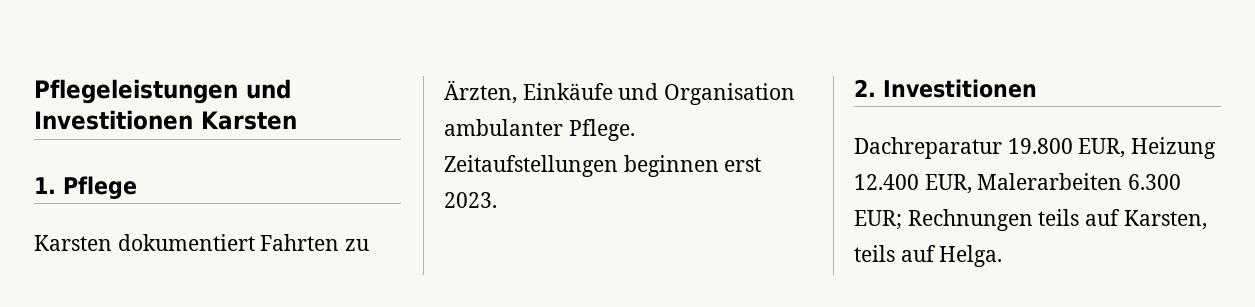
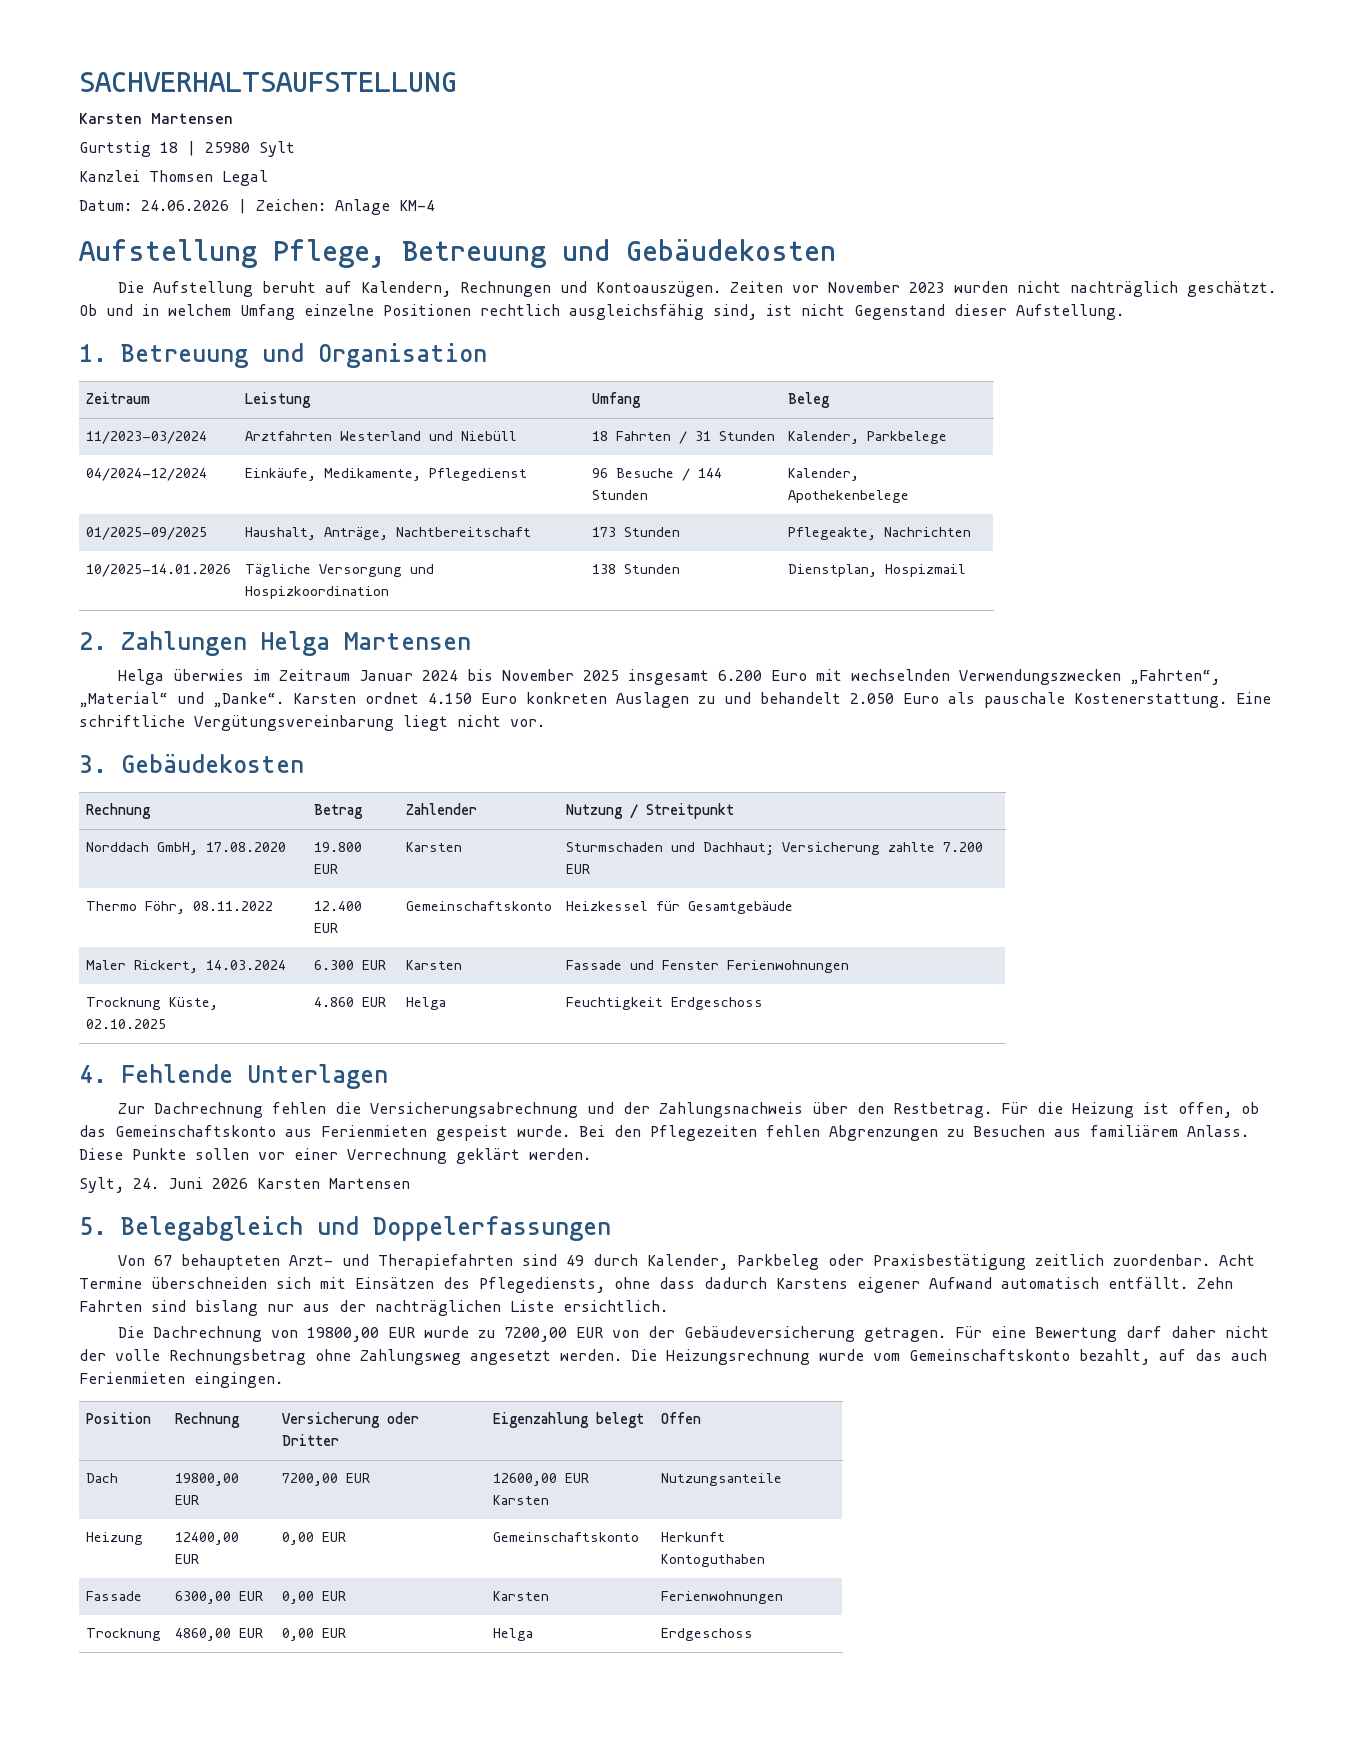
[34,79,291,104] [34,110,297,130] [34,176,137,199] [34,234,370,251] [444,80,796,105] [444,119,635,141] [444,155,762,177] [444,192,497,208] [854,79,1037,98] [854,137,1217,159] [854,173,1182,194] [854,209,1207,231] [854,245,1003,267] Pflegeleistungen und Investitionen Karsten // 1. Pflege // Karsten dokumentiert Fahrten zu Ärzten, Einkäufe und Organisation ambulanter Pflege. Zeitaufstellungen beginnen erst 2023. // 2. Investitionen // Dachreparatur 19.800 EUR, Heizung 12.400 EUR, Malerarbeiten 6.300 EUR; Rechnungen teils auf Karsten, teils auf Helga. -> [79,72,457,92] [79,113,233,124] [79,141,295,157] [79,170,268,186] [79,199,435,215] [79,239,836,268] [117,281,1276,297] [79,304,1124,320] [79,343,487,368] [85,392,150,404] [244,392,311,408] [591,392,641,408] [787,392,830,408] [85,431,207,444] [244,431,517,441] [591,431,775,444] [787,431,947,444] [85,468,207,481] [244,468,527,481] [591,468,722,481] [591,490,648,500] [787,468,859,481] [787,490,909,503] [85,527,207,540] [244,527,531,540] [591,527,680,537] [787,527,971,540] [85,564,231,577] [244,564,434,577] [244,586,389,599] [591,564,680,574] [787,564,966,577] [79,631,471,656] [117,669,1220,685] [79,692,1271,708] [79,715,545,731] [79,754,304,773] [85,803,151,819] [313,804,363,819] [405,803,477,815] [565,803,734,819] [85,842,286,855] [313,842,362,852] [313,864,338,874] [405,842,462,852] [565,842,983,855] [565,864,590,874] [85,901,273,914] [313,901,362,911] [313,923,338,933] [405,901,552,911] [565,901,793,914] [85,960,286,973] [313,960,386,970] [405,960,462,970] [565,960,849,973] [85,997,218,1010] [85,1019,166,1029] [313,997,386,1007] [405,997,446,1010] [565,997,763,1010] [79,1064,388,1089] [117,1102,1259,1118] [79,1125,1249,1141] [79,1148,591,1164] [79,1177,410,1193] [79,1216,611,1241] [117,1254,1255,1270] [79,1277,1233,1293] [79,1300,668,1316] [117,1326,1269,1342] [79,1349,1267,1365] [79,1372,283,1388] [85,1412,151,1424] [174,1412,240,1428] [281,1412,419,1428] [281,1434,339,1446] [492,1412,644,1428] [660,1412,701,1424] [85,1473,118,1483] [174,1473,239,1486] [174,1495,199,1505] [281,1473,370,1486] [492,1473,589,1486] [492,1495,549,1505] [660,1473,782,1486] [85,1532,143,1545] [174,1532,239,1545] [174,1554,199,1564] [281,1532,346,1545] [492,1532,639,1542] [660,1532,725,1542] [660,1554,765,1567] [85,1591,142,1601] [174,1591,263,1604] [281,1591,346,1604] [492,1591,549,1601] [660,1591,783,1604] [85,1628,161,1641] [174,1628,263,1641] [281,1628,346,1641] [492,1628,533,1641] [660,1628,753,1641] SACHVERHALTSAUFSTELLUNG // Karsten Martensen // Gurtstig 18 | 25980 Sylt // Kanzlei Thomsen Legal // Datum: 24.06.2026 | Zeichen: Anlage KM-4 // Aufstellung Pflege, Betreuung und Gebäudekosten // Die Aufstellung beruht auf Kalendern, Rechnungen und Kontoauszügen. Zeiten vor November 2023 wurden nicht nachträglich geschätzt. Ob und in welchem Umfang einzelne Positionen rechtlich ausgleichsfähig sind, ist nicht Gegenstand dieser Aufstellung. // 1. Betreuung und Organisation // Zeitraum | Leistung | Umfang | Beleg // 11/2023-03/2024 | Arztfahrten Westerland und Niebüll | 18 Fahrten / 31 Stunden | Kalender, Parkbelege // 04/2024-12/2024 | Einkäufe, Medikamente, Pflegedienst | 96 Besuche / 144 Stunden | Kalender, Apothekenbelege // 01/2025-09/2025 | Haushalt, Anträge, Nachtbereitschaft | 173 Stunden | Pflegeakte, Nachrichten // 10/2025-14.01.2026 | Tägliche Versorgung und Hospizkoordination | 138 Stunden | Dienstplan, Hospizmail // 2. Zahlungen Helga Martensen // Helga überwies im Zeitraum Januar 2024 bis November 2025 insgesamt 6.200 Euro mit wechselnden Verwendungszwecken „Fahrten“, „Material“ und „Danke“. Karsten ordnet 4.150 Euro konkreten Auslagen zu und behandelt 2.050 Euro als pauschale Kostenerstattung. Eine schriftliche Vergütungsvereinbarung liegt nicht vor. // 3. Gebäudekosten // Rechnung | Betrag | Zahlender | Nutzung / Streitpunkt // Norddach GmbH, 17.08.2020 | 19.800 EUR | Karsten | Sturmschaden und Dachhaut; Versicherung zahlte 7.200 EUR // Thermo Föhr, 08.11.2022 | 12.400 EUR | Gemeinschaftskonto | Heizkessel für Gesamtgebäude // Maler Rickert, 14.03.2024 | 6.300 EUR | Karsten | Fassade und Fenster Ferienwohnungen // Trocknung Küste, 02.10.2025 | 4.860 EUR | Helga | Feuchtigkeit Erdgeschoss // 4. Fehlende Unterlagen // Zur Dachrechnung fehlen die Versicherungsabrechnung und der Zahlungsnachweis über den Restbetrag. Für die Heizung ist offen, ob das Gemeinschaftskonto aus Ferienmieten gespeist wurde. Bei den Pflegezeiten fehlen Abgrenzungen zu Besuchen aus familiärem Anlass. Diese Punkte sollen vor einer Verrechnung geklärt werden. // Sylt, 24. Juni 2026 Karsten Martensen // 5. Belegabgleich und Doppelerfassungen // Von 67 behaupteten Arzt- und Therapiefahrten sind 49 durch Kalender, Parkbeleg oder Praxisbestätigung zeitlich zuordenbar. Acht Termine überschneiden sich mit Einsätzen des Pflegediensts, ohne dass dadurch Karstens eigener Aufwand automatisch entfällt. Zehn Fahrten sind bislang nur aus der nachträglichen Liste ersichtlich. // Die Dachrechnung von 19800,00 EUR wurde zu 7200,00 EUR von der Gebäudeversicherung getragen. Für eine Bewertung darf daher nicht der volle Rechnungsbetrag ohne Zahlungsweg angesetzt werden. Die Heizungsrechnung wurde vom Gemeinschaftskonto bezahlt, auf das auch Ferienmieten eingingen. // Position | Rechnung | Versicherung oder Dritter | Eigenzahlung belegt | Offen // Dach | 19800,00 EUR | 7200,00 EUR | 12600,00 EUR Karsten | Nutzungsanteile // Heizung | 12400,00 EUR | 0,00 EUR | Gemeinschaftskonto | Herkunft Kontoguthaben // Fassade | 6300,00 EUR | 0,00 EUR | Karsten | Ferienwohnungen // Trocknung | 4860,00 EUR | 0,00 EUR | Helga | Erdgeschoss

